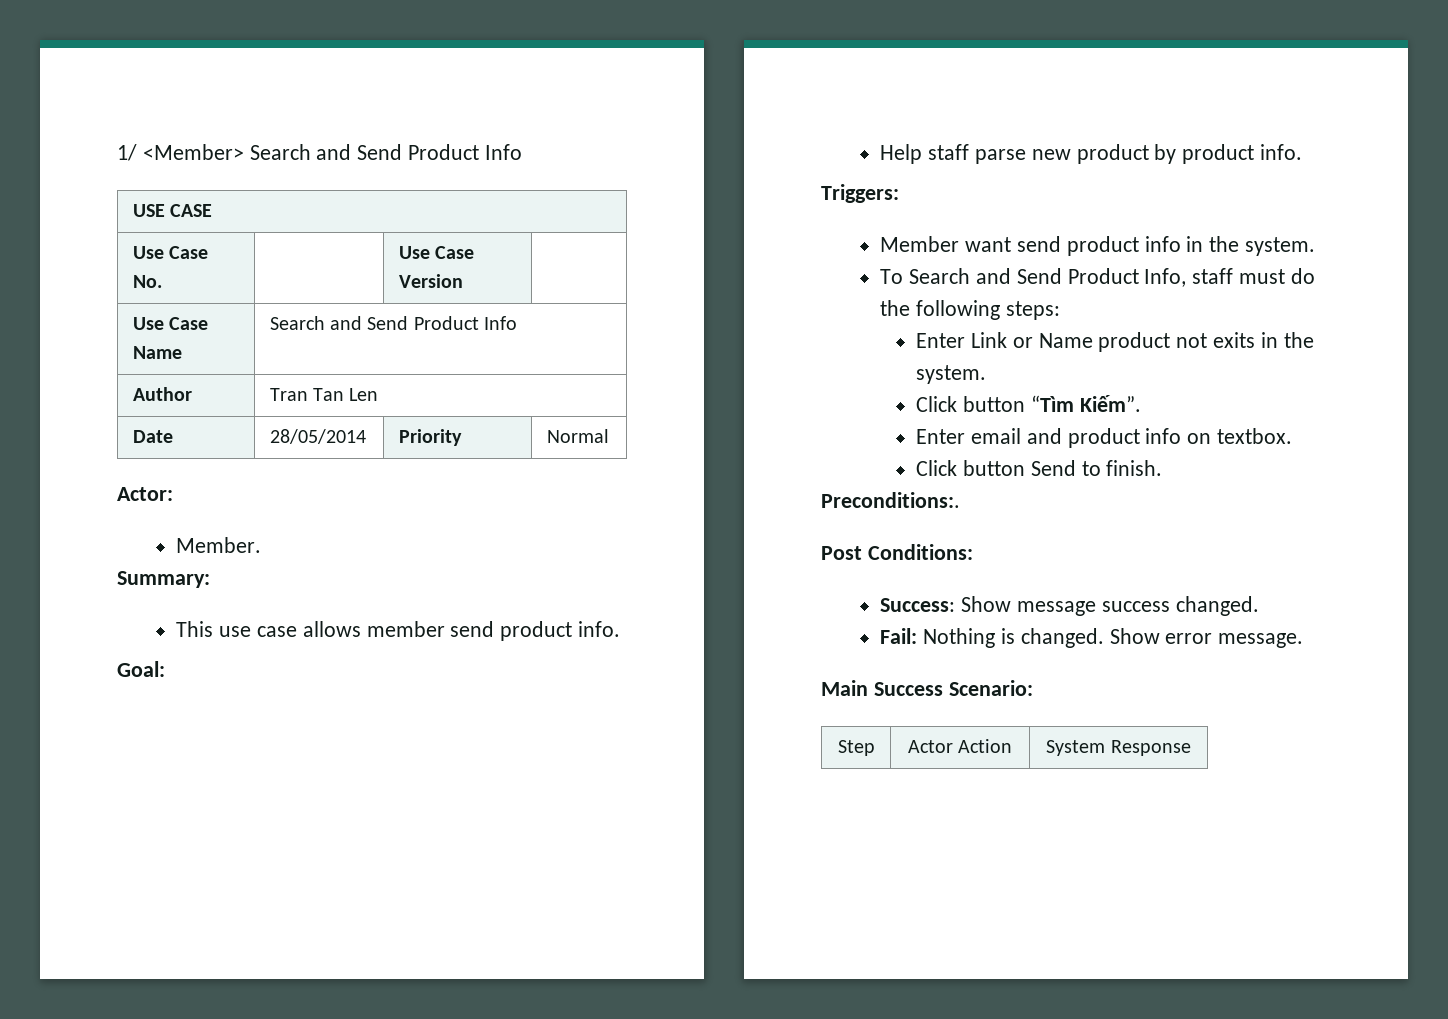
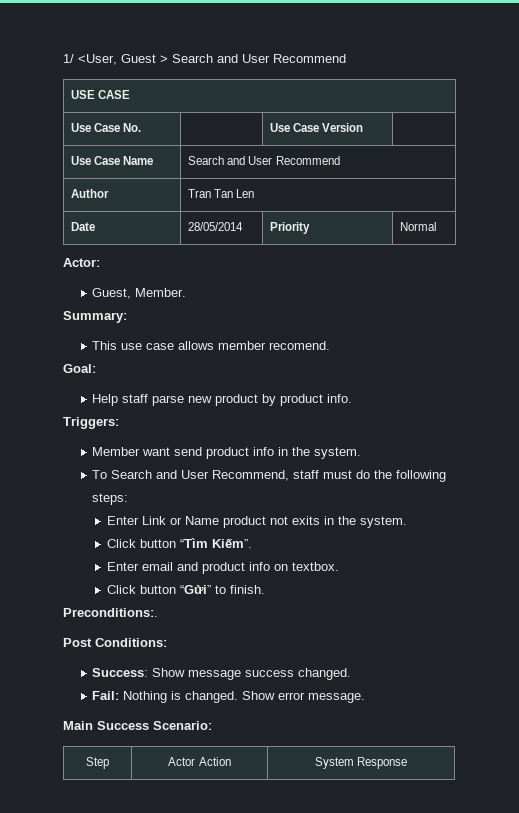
[142,144,522,160] <Member> Search and Send Product Info -> [78,54,346,65] <User, Guest > Search and User Recommend
[367,316,517,330] Send Product Info -> [248,156,340,165] User Recommend
(173, 494) none -> [92,288,132,299] Guest,
[450,621,621,641] send product info. -> [269,341,331,350] recomend.
[1016,268,1187,287] Send Product Info, -> [181,470,290,481] User Recommend,
[1030,460,1076,476] Send -> [180,585,212,594] “Gửi”

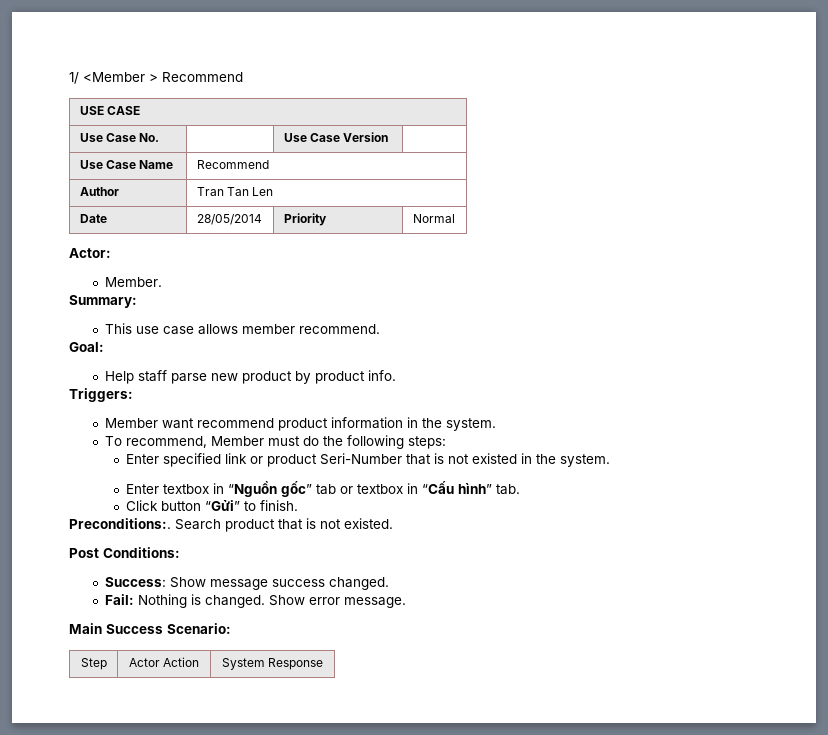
[78,54,270,65] <User, Guest > Search and User -> [83,72,158,82] <Member >
[188,156,273,165] Search and User -> (174, 164) none
[92,288,132,299] Guest, -> (111, 253) none
[269,341,331,350] recomend. -> [299,324,381,334] recommend.
[174,447,275,459] send product info -> [197,417,404,431] recommend product information
[111,470,320,481] Search and User Recommend, staff -> [126,436,265,448] recommend, Member
[142,516,408,528] [107,538,253,548] [107,562,340,574] Link or Name product not exits in the system. // Click button “Tìm Kiếm”. // Enter email and product info on textbox. -> [163,453,611,467] [126,481,521,497] specified link or product Seri-Number that is not existed in the system. // Enter textbox in “Nguồn gốc” tab or textbox in “Cấu hình” tab.
(158, 612) none -> [175,518,393,532] Search product that is not existed.

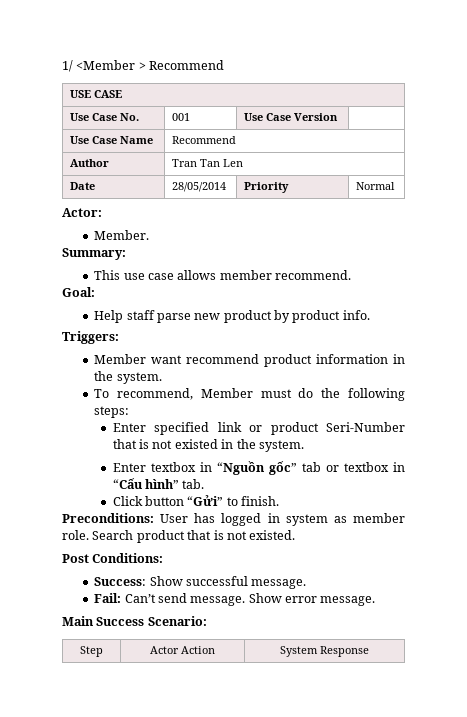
(160, 137) none -> [171,113,190,121] 001
[69,518,171,529] Preconditions:. -> [62,513,405,526] [62,530,89,540] Preconditions: User has logged in system as member role.
[210,577,390,590] [105,594,266,608] message success changed. // Fail: Nothing is changed. -> [185,576,307,589] [94,593,246,606] successful message. // Fail: Can’t send message.

